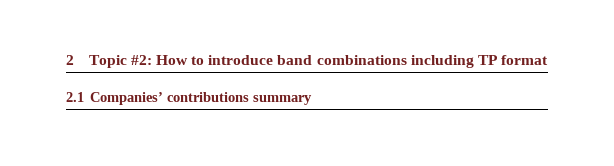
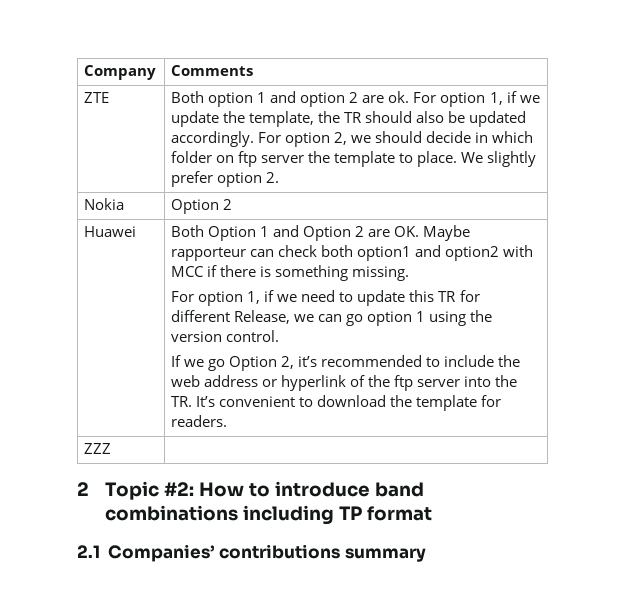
(66, 60) none -> [84,65,157,80] [171,65,254,76] [84,92,110,103] [171,91,540,107] [171,111,527,127] [171,131,534,147] [171,151,537,167] [171,171,280,187] [84,198,125,210] [171,199,233,214] [84,226,137,237] [171,225,471,241] [171,245,534,261] [171,265,410,281] [171,290,480,306] [171,310,493,326] [171,330,280,342] [171,355,521,371] [171,375,518,391] [171,395,502,411] [171,415,228,427] [84,443,112,454] Company | Comments // ZTE | Both option 1 and option 2 are ok. For option 1, if we update the template, the TR should also be updated accordingly. For option 2, we should decide in which folder on ftp server the template to place. We slightly prefer option 2. // Nokia | Option 2 // Huawei | Both Option 1 and Option 2 are OK. Maybe rapporteur can check both option1 and option2 with MCC if there is something missing. // For option 1, if we need to update this TR for different Release, we can go option 1 using the version control. // If we go Option 2, it’s recommended to include the web address or hyperlink of the ftp server into the TR. It’s convenient to download the template for readers. // ZZZ | //

